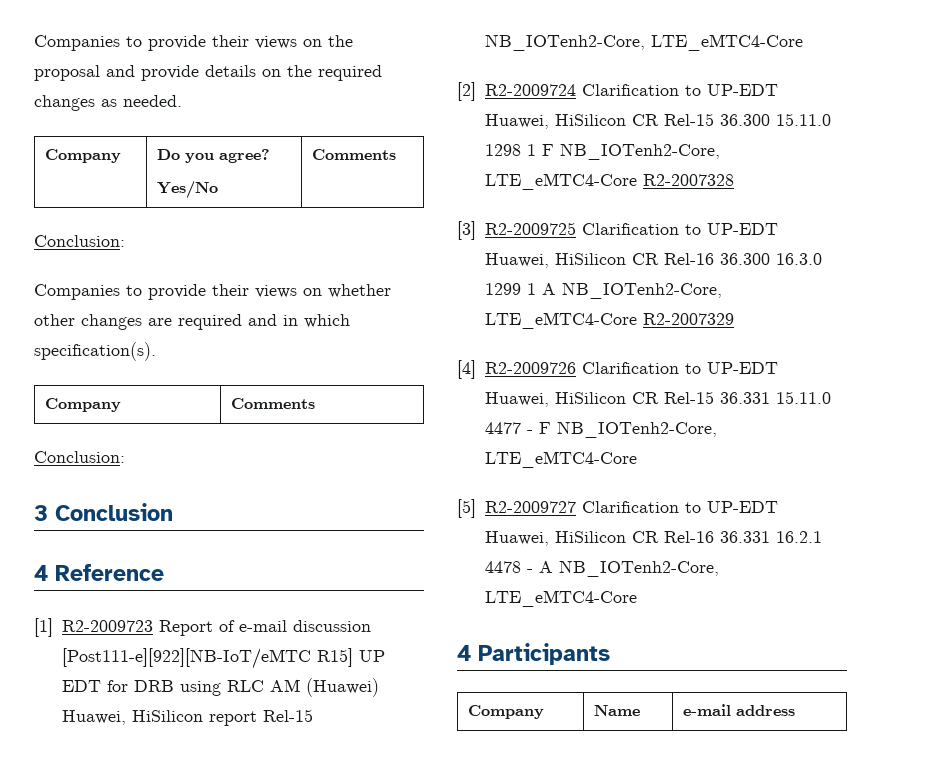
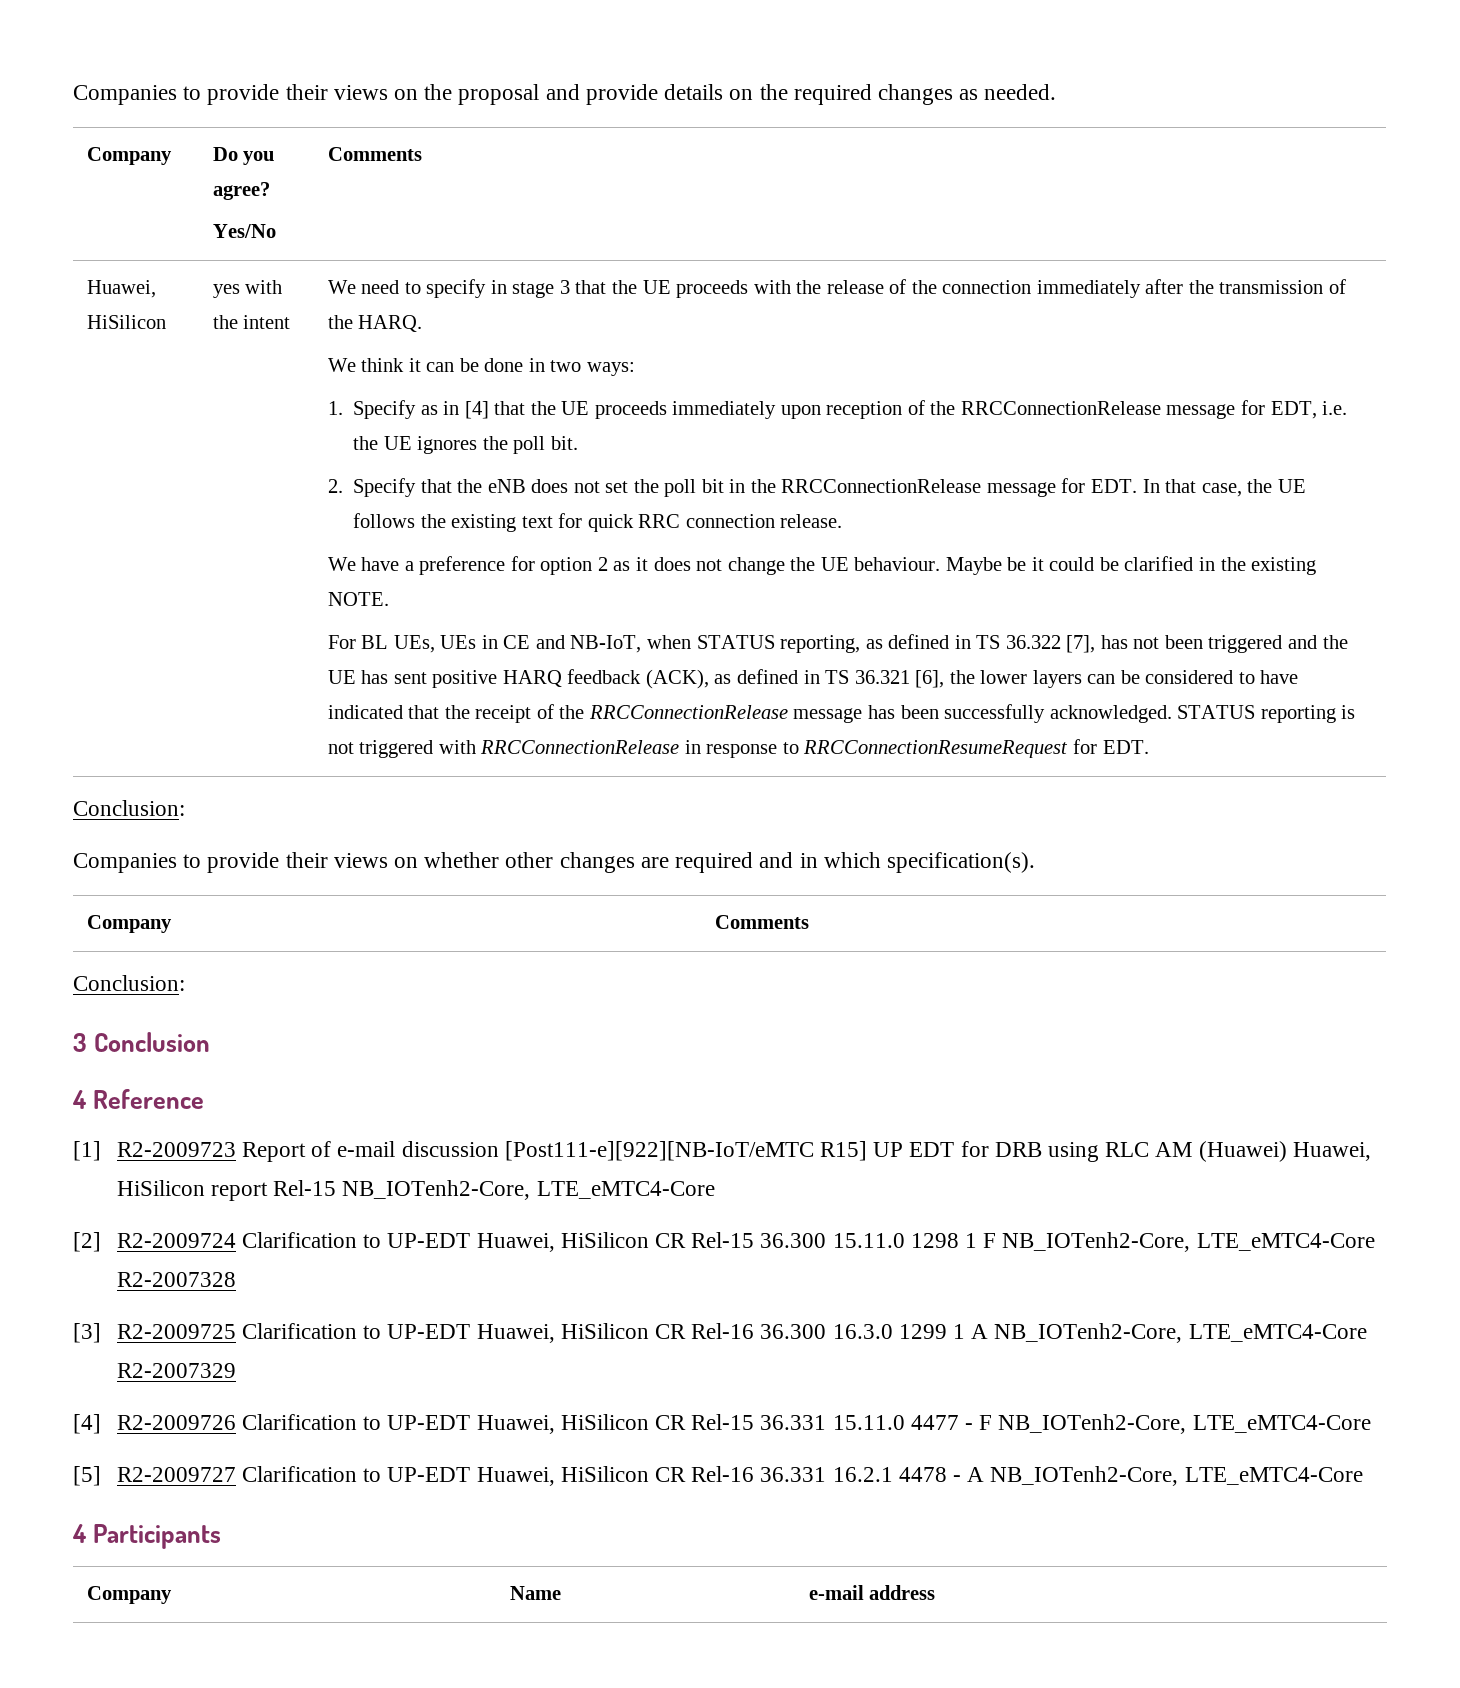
(396, 154) none -> [86,280,156,298] [86,315,166,329] [212,280,283,298] [212,315,291,329] [327,279,1346,298] [327,315,423,332] [327,358,636,376] [327,400,1348,419] [352,436,578,454] [327,478,1306,497] [352,513,843,532] [327,556,1317,575] [327,592,389,606] [327,634,1348,653] [327,669,1299,689] [327,704,1356,723] [327,739,1149,758] // Huawei, HiSilicon | yes with the intent | We need to specify in stage 3 that the UE proceeds with the release of the connection immediately after the transmission of the HARQ. // We think it can be done in two ways: // 1. Specify as in [4] that the UE proceeds immediately upon reception of the RRCConnectionRelease message for EDT, i.e. the UE ignores the poll bit. // 2. Specify that the eNB does not set the poll bit in the RRCConnectionRelease message for EDT. In that case, the UE follows the existing text for quick RRC connection release. // We have a preference for option 2 as it does not change the UE behaviour. Maybe be it could be clarified in the existing NOTE. // For BL UEs, UEs in CE and NB-IoT, when STATUS reporting, as defined in TS 36.322 [7], has not been triggered and the UE has sent positive HARQ feedback (ACK), as defined in TS 36.321 [6], the lower layers can be considered to have indicated that the receipt of the RRCConnectionRelease message has been successfully acknowledged. STATUS reporting is not triggered with RRCConnectionRelease in response to RRCConnectionResumeRequest for EDT.

